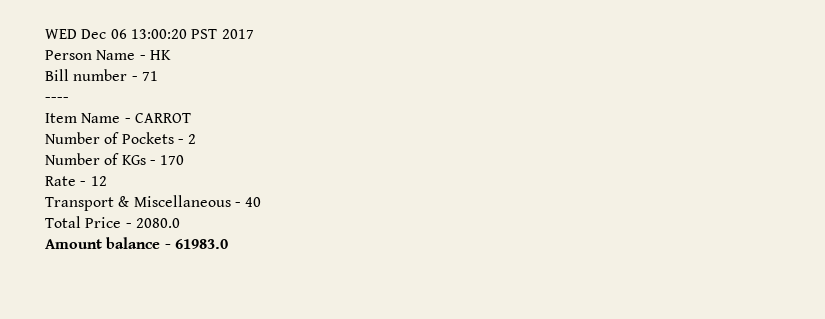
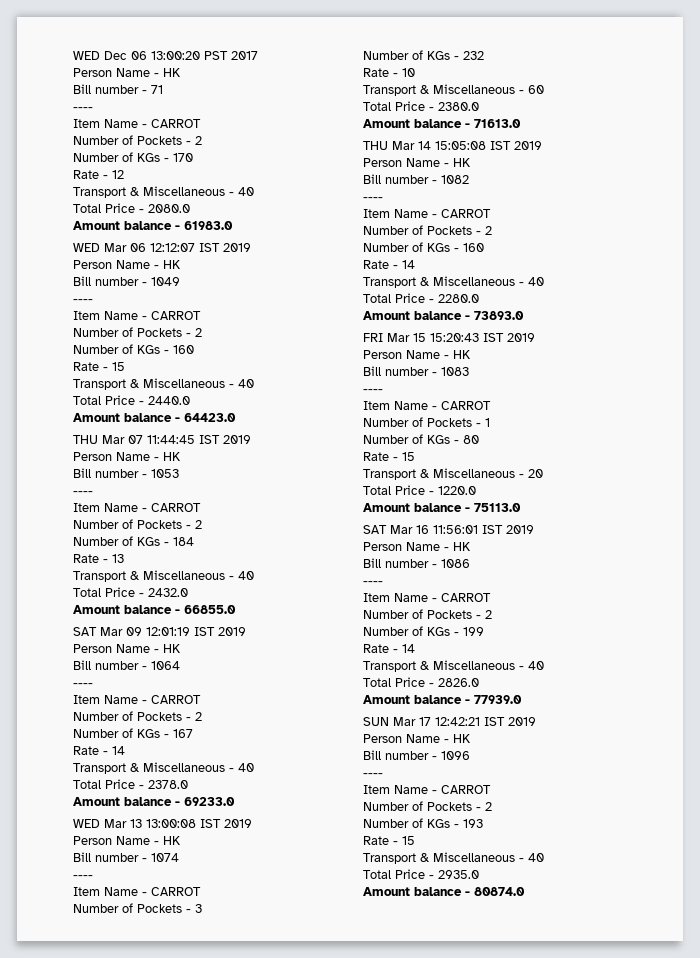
(228, 244) none -> [73,243,251,252] [73,260,181,269] [73,276,180,286] [73,299,93,303] [73,311,201,320] [73,327,202,337] [73,344,194,354] [73,362,125,371] [73,378,254,390] [73,395,190,405] [73,413,236,422] [73,435,251,444] [73,452,181,461] [73,468,179,478] [73,491,93,495] [73,503,201,512] [73,519,202,529] [73,536,194,546] [73,554,124,563] [73,570,254,582] [73,587,188,597] [73,605,236,614] [73,627,246,636] [73,644,181,653] [73,660,180,670] [73,683,93,687] [73,695,201,704] [73,711,202,721] [73,728,193,738] [73,746,125,755] [73,762,254,774] [73,779,188,789] [73,797,235,806] [73,819,252,828] [73,836,181,845] [73,852,179,862] [73,875,93,879] [73,887,201,896] [73,903,202,913] [363,50,484,60] [363,68,415,77] [363,84,544,96] [363,101,479,111] [363,119,521,128] [363,141,542,150] [363,158,471,167] [363,174,469,184] [363,197,383,201] [363,209,491,218] [363,225,492,235] [363,242,484,252] [363,260,415,269] [363,276,544,288] [363,293,479,303] [363,311,524,320] [363,333,535,342] [363,350,471,359] [363,366,469,376] [363,389,383,393] [363,401,491,410] [363,417,490,427] [363,434,479,444] [363,452,415,461] [363,468,543,480] [363,485,476,495] [363,503,521,512] [363,525,534,534] [363,542,471,551] [363,558,470,568] [363,581,383,585] [363,593,491,602] [363,609,492,619] [363,626,484,636] [363,644,415,653] [363,660,544,672] [363,677,479,687] [363,695,522,704] [363,717,536,726] [363,734,471,743] [363,750,470,760] [363,773,383,777] [363,785,491,794] [363,801,492,811] [363,818,483,828] [363,836,415,845] [363,852,544,864] [363,869,479,879] [363,887,525,896] // WED Mar 06 12:12:07 IST 2019 // Person Name - HK // Bill number - 1049 // ---- // Item Name - CARROT // Number of Pockets - 2 // Number of KGs - 160 // Rate - 15 // Transport & Miscellaneous - 40 // Total Price - 2440.0 // Amount balance - 64423.0 // THU Mar 07 11:44:45 IST 2019 // Person Name - HK // Bill number - 1053 // ---- // Item Name - CARROT // Number of Pockets - 2 // Number of KGs - 184 // Rate - 13 // Transport & Miscellaneous - 40 // Total Price - 2432.0 // Amount balance - 66855.0 // SAT Mar 09 12:01:19 IST 2019 // Person Name - HK // Bill number - 1064 // ---- // Item Name - CARROT // Number of Pockets - 2 // Number of KGs - 167 // Rate - 14 // Transport & Miscellaneous - 40 // Total Price - 2378.0 // Amount balance - 69233.0 // WED Mar 13 13:00:08 IST 2019 // Person Name - HK // Bill number - 1074 // ---- // Item Name - CARROT // Number of Pockets - 3 // Number of KGs - 232 // Rate - 10 // Transport & Miscellaneous - 60 // Total Price - 2380.0 // Amount balance - 71613.0 // THU Mar 14 15:05:08 IST 2019 // Person Name - HK // Bill number - 1082 // ---- // Item Name - CARROT // Number of Pockets - 2 // Number of KGs - 160 // Rate - 14 // Transport & Miscellaneous - 40 // Total Price - 2280.0 // Amount balance - 73893.0 // FRI Mar 15 15:20:43 IST 2019 // Person Name - HK // Bill number - 1083 // ---- // Item Name - CARROT // Number of Pockets - 1 // Number of KGs - 80 // Rate - 15 // Transport & Miscellaneous - 20 // Total Price - 1220.0 // Amount balance - 75113.0 // SAT Mar 16 11:56:01 IST 2019 // Person Name - HK // Bill number - 1086 // ---- // Item Name - CARROT // Number of Pockets - 2 // Number of KGs - 199 // Rate - 14 // Transport & Miscellaneous - 40 // Total Price - 2826.0 // Amount balance - 77939.0 // SUN Mar 17 12:42:21 IST 2019 // Person Name - HK // Bill number - 1096 // ---- // Item Name - CARROT // Number of Pockets - 2 // Number of KGs - 193 // Rate - 15 // Transport & Miscellaneous - 40 // Total Price - 2935.0 // Amount balance - 80874.0

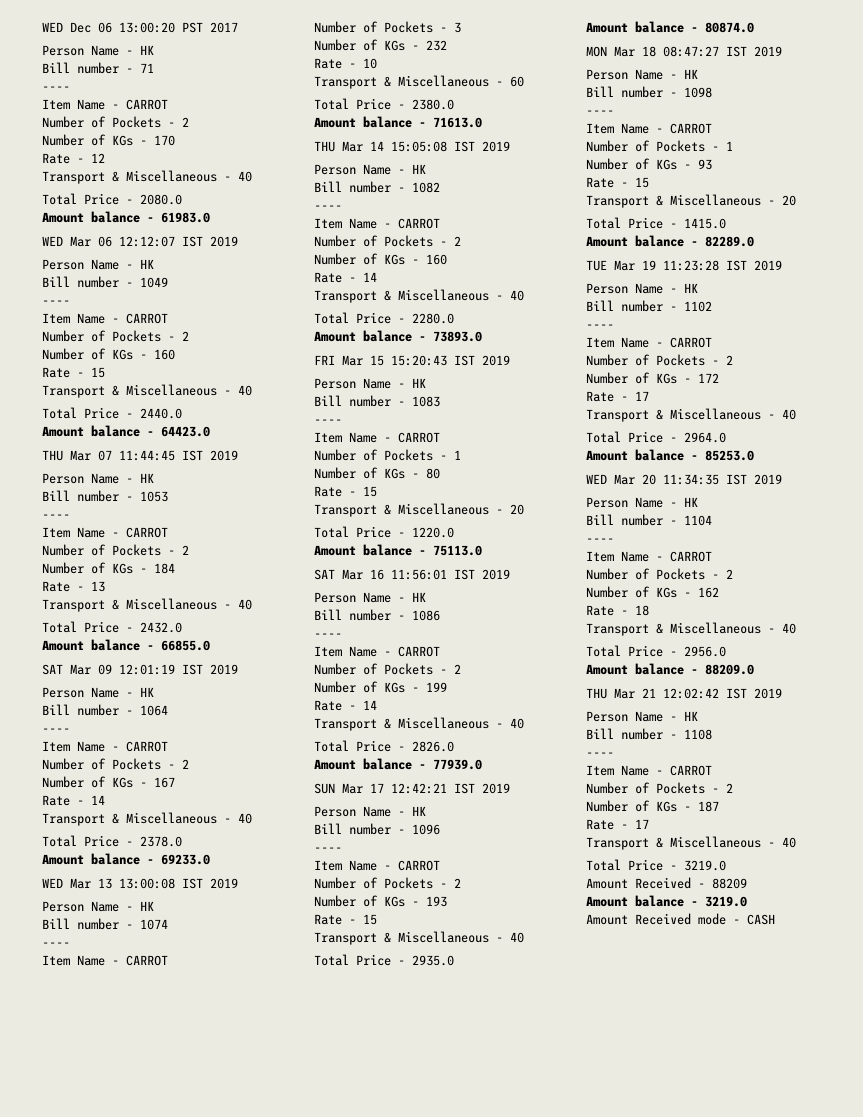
(525, 891) none -> [586,46,782,57] [586,69,698,80] [586,86,712,98] [586,110,614,115] [586,123,712,134] [586,140,733,152] [586,158,712,170] [586,177,649,188] [586,194,796,208] [586,217,726,229] [586,235,754,247] [586,260,782,271] [586,283,698,294] [586,300,712,312] [586,324,614,329] [586,337,712,348] [586,354,733,366] [586,372,719,384] [586,391,649,402] [586,408,796,422] [586,431,726,443] [586,449,754,461] [586,474,782,485] [586,497,698,508] [586,514,712,526] [586,538,614,543] [586,551,712,562] [586,568,733,580] [586,586,719,598] [586,605,649,616] [586,622,796,636] [586,645,726,657] [586,663,754,675] [586,688,782,699] [586,711,698,722] [586,728,712,740] [586,752,614,757] [586,765,712,776] [586,782,733,794] [586,800,719,812] [586,819,649,830] [586,836,796,850] [586,859,726,871] [586,877,747,889] [586,895,747,907] [586,913,775,925] // MON Mar 18 08:47:27 IST 2019 // Person Name - HK // Bill number - 1098 // ---- // Item Name - CARROT // Number of Pockets - 1 // Number of KGs - 93 // Rate - 15 // Transport & Miscellaneous - 20 // Total Price - 1415.0 // Amount balance - 82289.0 // TUE Mar 19 11:23:28 IST 2019 // Person Name - HK // Bill number - 1102 // ---- // Item Name - CARROT // Number of Pockets - 2 // Number of KGs - 172 // Rate - 17 // Transport & Miscellaneous - 40 // Total Price - 2964.0 // Amount balance - 85253.0 // WED Mar 20 11:34:35 IST 2019 // Person Name - HK // Bill number - 1104 // ---- // Item Name - CARROT // Number of Pockets - 2 // Number of KGs - 162 // Rate - 18 // Transport & Miscellaneous - 40 // Total Price - 2956.0 // Amount balance - 88209.0 // THU Mar 21 12:02:42 IST 2019 // Person Name - HK // Bill number - 1108 // ---- // Item Name - CARROT // Number of Pockets - 2 // Number of KGs - 187 // Rate - 17 // Transport & Miscellaneous - 40 // Total Price - 3219.0 // Amount Received - 88209 // Amount balance - 3219.0 // Amount Received mode - CASH

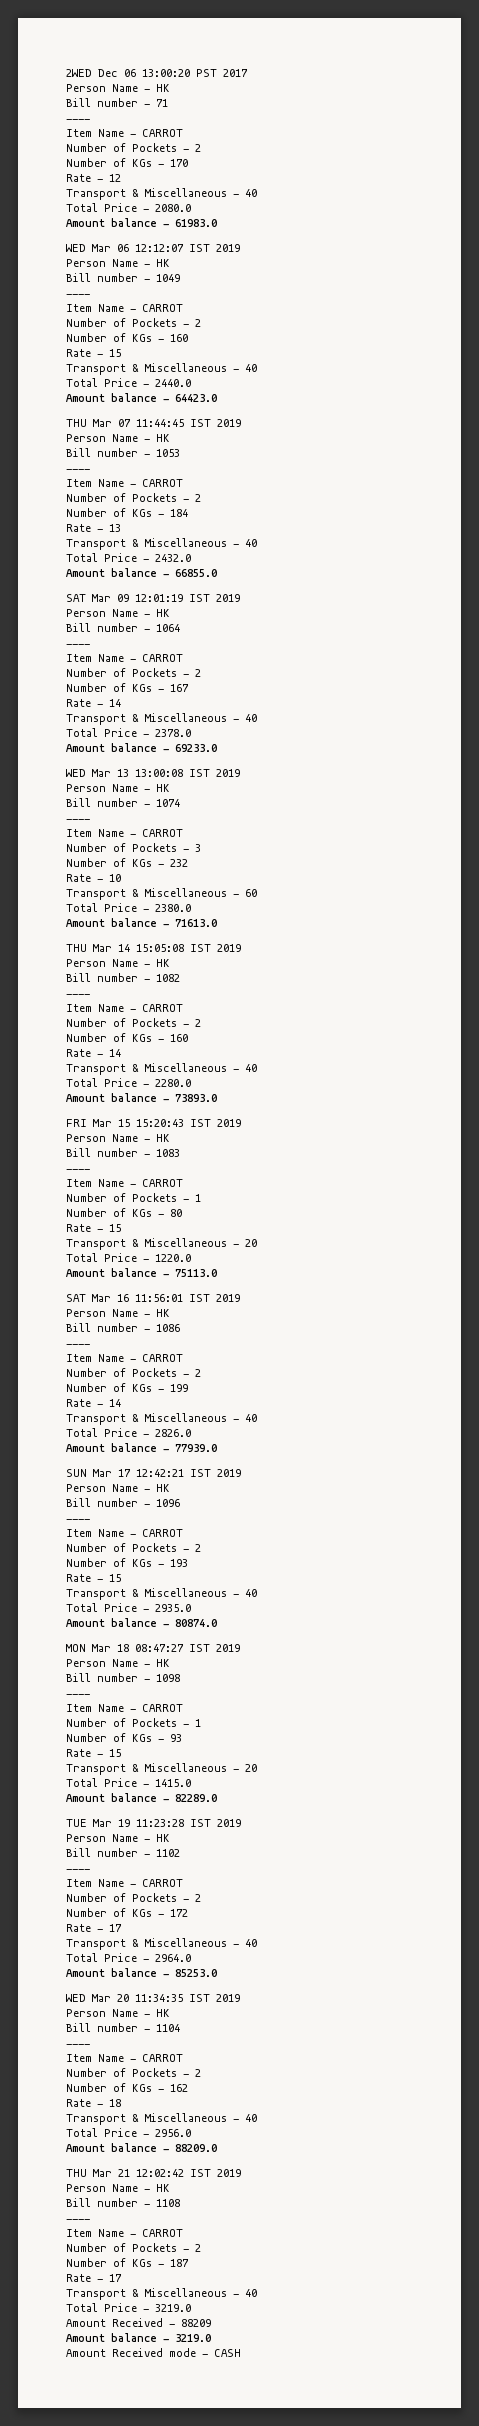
[42,22,63,32] WED -> [66,69,92,77] 2WED

